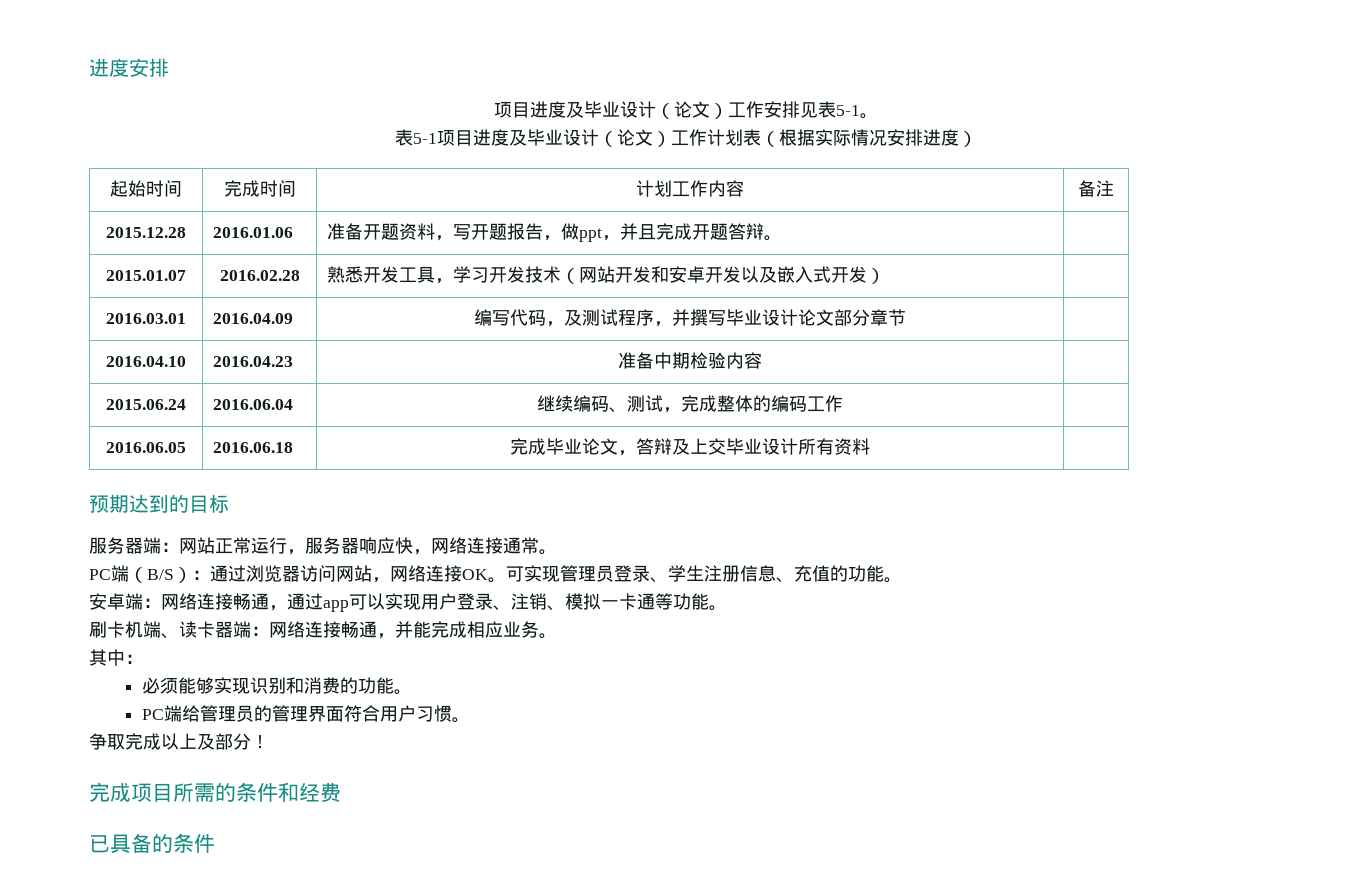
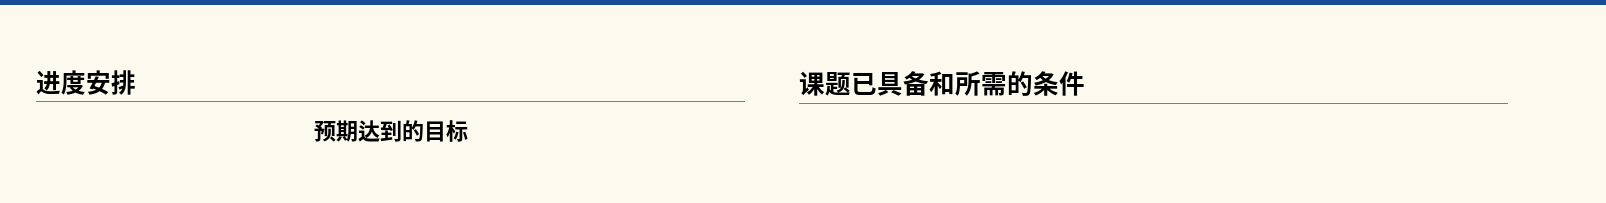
[494,101,878,119] [395,129,977,147] [110,180,182,197] [223,180,296,197] [636,180,745,197] [1078,180,1114,197] [106,227,186,238] [213,227,294,238] [327,223,783,242] [106,270,186,281] [219,270,300,281] [327,266,886,284] [106,313,186,324] [213,313,294,324] [474,309,907,327] [106,356,186,367] [213,356,294,367] [618,352,763,369] [106,399,186,410] [213,399,294,410] [537,395,844,413] [106,442,186,453] [213,442,294,453] [510,438,871,456] [89,494,229,513] [89,537,557,555] [89,565,902,583] [89,593,727,612] [89,621,557,639] [89,649,143,666] [141,677,412,695] [141,705,470,723] [89,733,269,750] [89,782,341,802] [89,833,152,854] 项目进度及毕业设计（论文）工作安排见表5-1。 // 表5-1项目进度及毕业设计（论文）工作计划表（根据实际情况安排进度） // 起始时间 | 完成时间 | 计划工作内容 | 备注 // 2015.12.28 | 2016.01.06 | 准备开题资料，写开题报告，做ppt，并且完成开题答辩。 | // 2015.01.07 | 2016.02.28 | 熟悉开发工具，学习开发技术（网站开发和安卓开发以及嵌入式开发） | // 2016.03.01 | 2016.04.09 | 编写代码，及测试程序，并撰写毕业设计论文部分章节 | // 2016.04.10 | 2016.04.23 | 准备中期检验内容 | // 2015.06.24 | 2016.06.04 | 继续编码、测试，完成整体的编码工作 | // 2016.06.05 | 2016.06.18 | 完成毕业论文，答辩及上交毕业设计所有资料 | // 预期达到的目标 // 服务器端：网站正常运行，服务器响应快，网络连接通常。 // PC端（B/S）：通过浏览器访问网站，网络连接OK。可实现管理员登录、学生注册信息、充值的功能。 // 安卓端：网络连接畅通，通过app可以实现用户登录、注销、模拟一卡通等功能。 // 刷卡机端、读卡器端：网络连接畅通，并能完成相应业务。 // 其中： // 必须能够实现识别和消费的功能。 // PC端给管理员的管理界面符合用户习惯。 // 争取完成以上及部分！ // 完成项目所需的条件和经费 // 已具备 -> [313,120,468,142] [799,71,1007,96] 预期达到的目标 // 课题已具备和所需

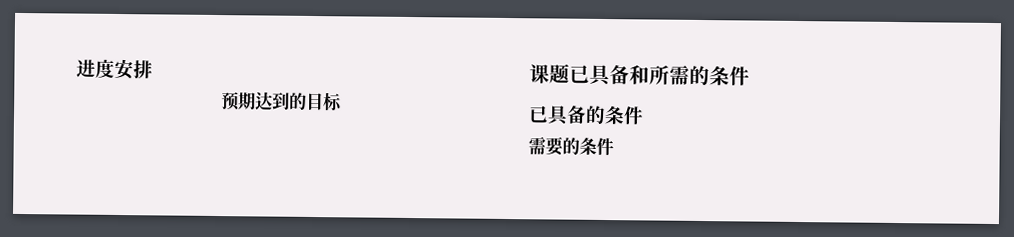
(1085, 83) none -> [528,105,644,126] [528,136,614,156] // 已具备的条件 // 需要的条件

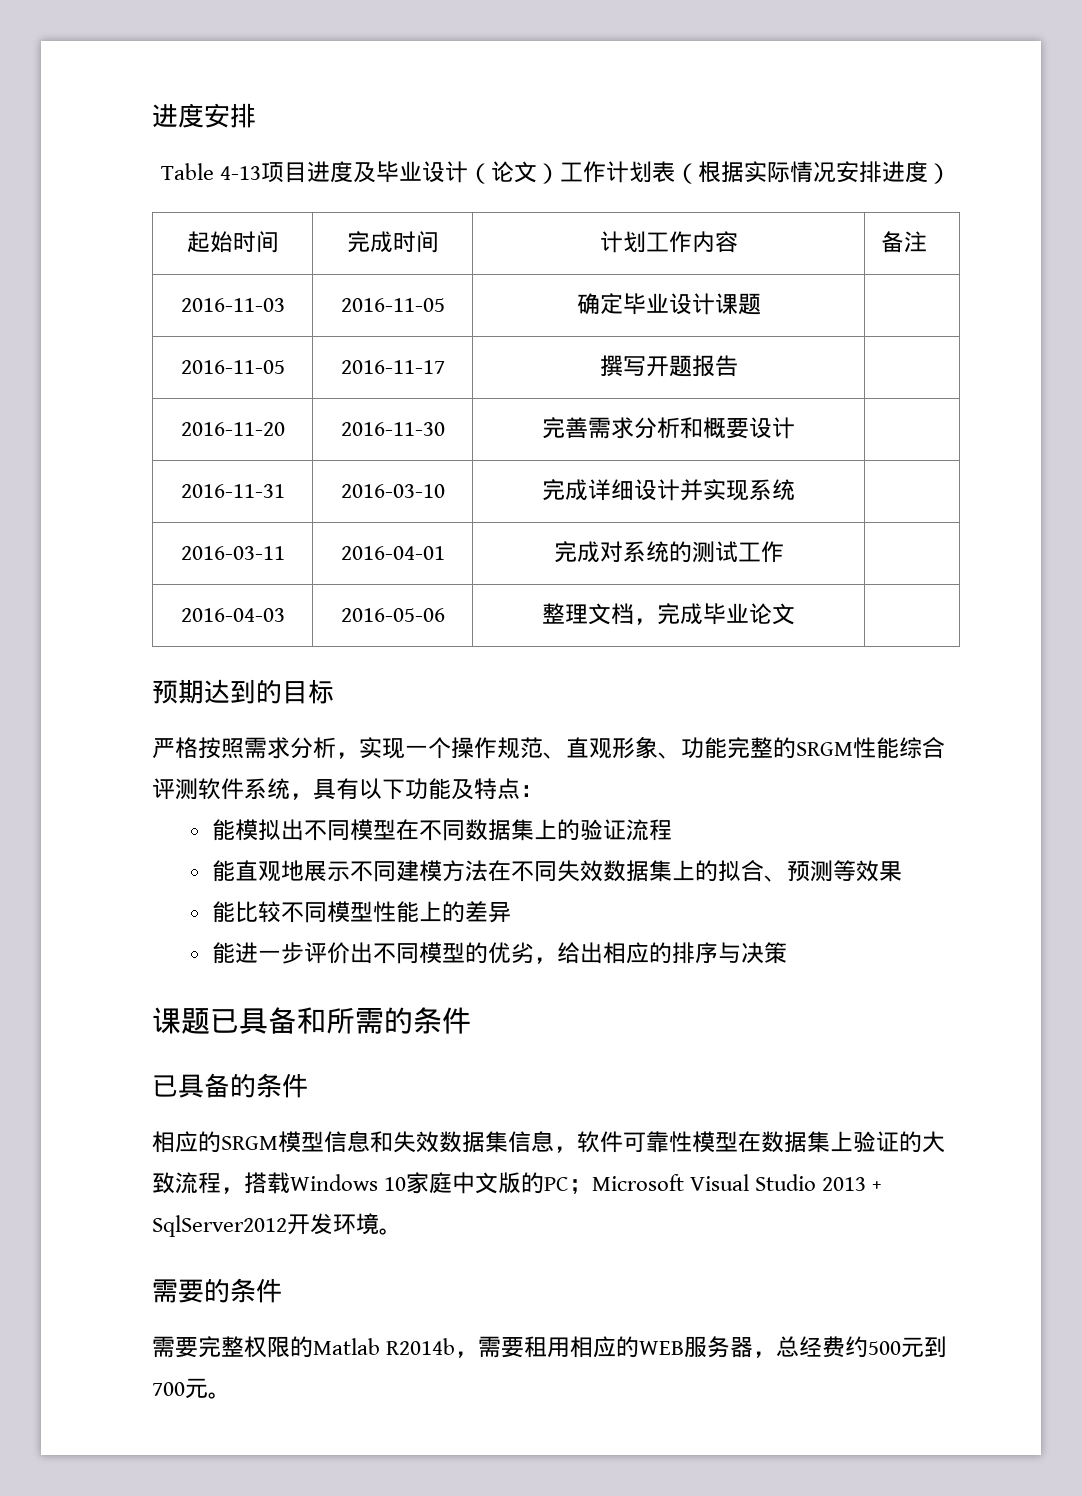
[221,91,343,112] 预期达到的目标 -> [160,161,952,184] [186,231,279,253] [346,231,439,253] [599,231,738,253] [880,231,927,253] [180,298,285,312] [340,298,445,312] [576,293,761,315] [180,360,285,374] [340,360,445,374] [599,355,738,377] [180,422,285,436] [340,422,445,436] [542,417,795,439] [180,484,285,498] [340,484,445,498] [542,479,795,501] [180,546,285,560] [340,546,445,560] [553,541,784,563] [180,608,285,622] [340,608,445,622] [542,603,795,625] [152,679,334,704] [152,736,945,759] [152,778,543,800] [211,819,672,841] [211,860,902,882] [211,901,511,923] [211,942,787,964] Table 4-13项目进度及毕业设计（论文）工作计划表（根据实际情况安排进度） // 起始时间 | 完成时间 | 计划工作内容 | 备注 // 2016-11-03 | 2016-11-05 | 确定毕业设计课题 | // 2016-11-05 | 2016-11-17 | 撰写开题报告 | // 2016-11-20 | 2016-11-30 | 完善需求分析和概要设计 | // 2016-11-31 | 2016-03-10 | 完成详细设计并实现系统 | // 2016-03-11 | 2016-04-01 | 完成对系统的测试工作 | // 2016-04-03 | 2016-05-06 | 整理文档，完成毕业论文 | // 预期达到的目标 // 严格按照需求分析，实现一个操作规范、直观形象、功能完整的SRGM性能综合评测软件系统，具有以下功能及特点： // 能模拟出不同模型在不同数据集上的验证流程 // 能直观地展示不同建模方法在不同失效数据集上的拟合、预测等效果 // 能比较不同模型性能上的差异 // 能进一步评价出不同模型的优劣，给出相应的排序与决策
[528,136,614,156] 需要的条件 -> [152,1131,945,1153] [152,1172,883,1194] [152,1213,402,1237] [152,1278,282,1303] [152,1336,948,1358] [152,1378,231,1399] 相应的SRGM模型信息和失效数据集信息，软件可靠性模型在数据集上验证的大致流程，搭载Windows 10家庭中文版的PC；Microsoft Visual Studio 2013 + SqlServer2012开发环境。 // 需要的条件 // 需要完整权限的Matlab R2014b，需要租用相应的WEB服务器，总经费约500元到700元。

